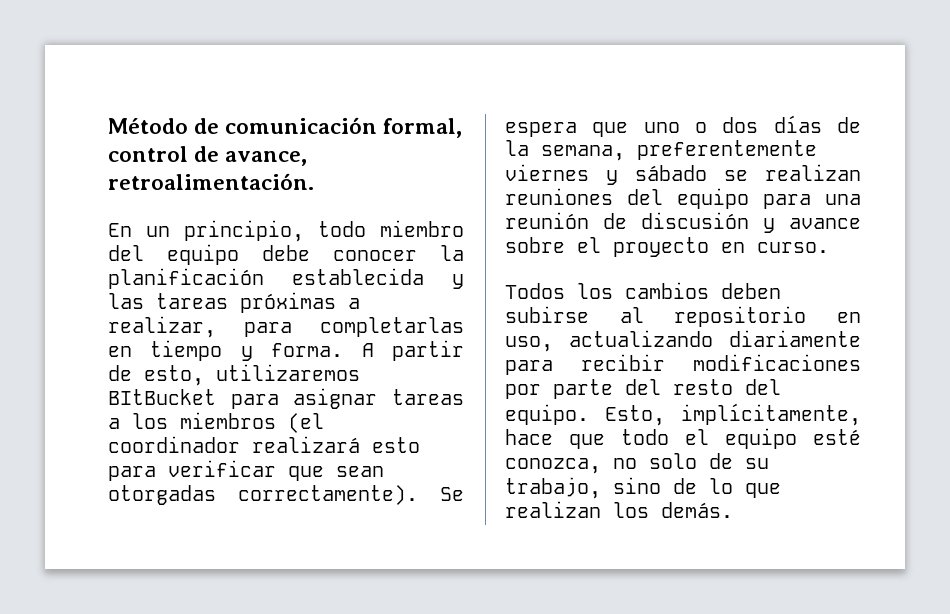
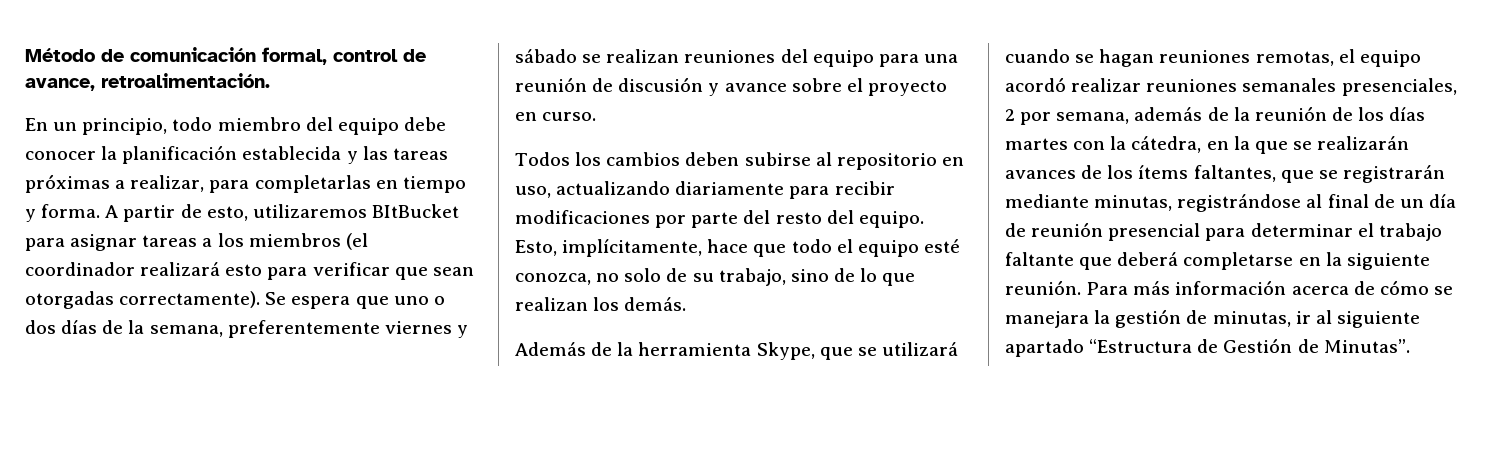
(733, 510) none -> [515,342,958,360] [1005,49,1421,67] [1005,77,1457,96] [1005,106,1426,125] [1005,136,1410,154] [1005,165,1445,183] [1005,194,1456,212] [1005,222,1442,241] [1005,252,1430,270] [1005,280,1453,295] [1005,309,1420,328] [1005,338,1410,357] // Además de la herramienta Skype, que se utilizará cuando se hagan reuniones remotas, el equipo acordó realizar reuniones semanales presenciales, 2 por semana, además de la reunión de los días martes con la cátedra, en la que se realizarán avances de los ítems faltantes, que se registrarán mediante minutas, registrándose al final de un día de reunión presencial para determinar el trabajo faltante que deberá completarse en la siguiente reunión. Para más información acerca de cómo se manejara la gestión de minutas, ir al siguiente apartado “Estructura de Gestión de Minutas”.

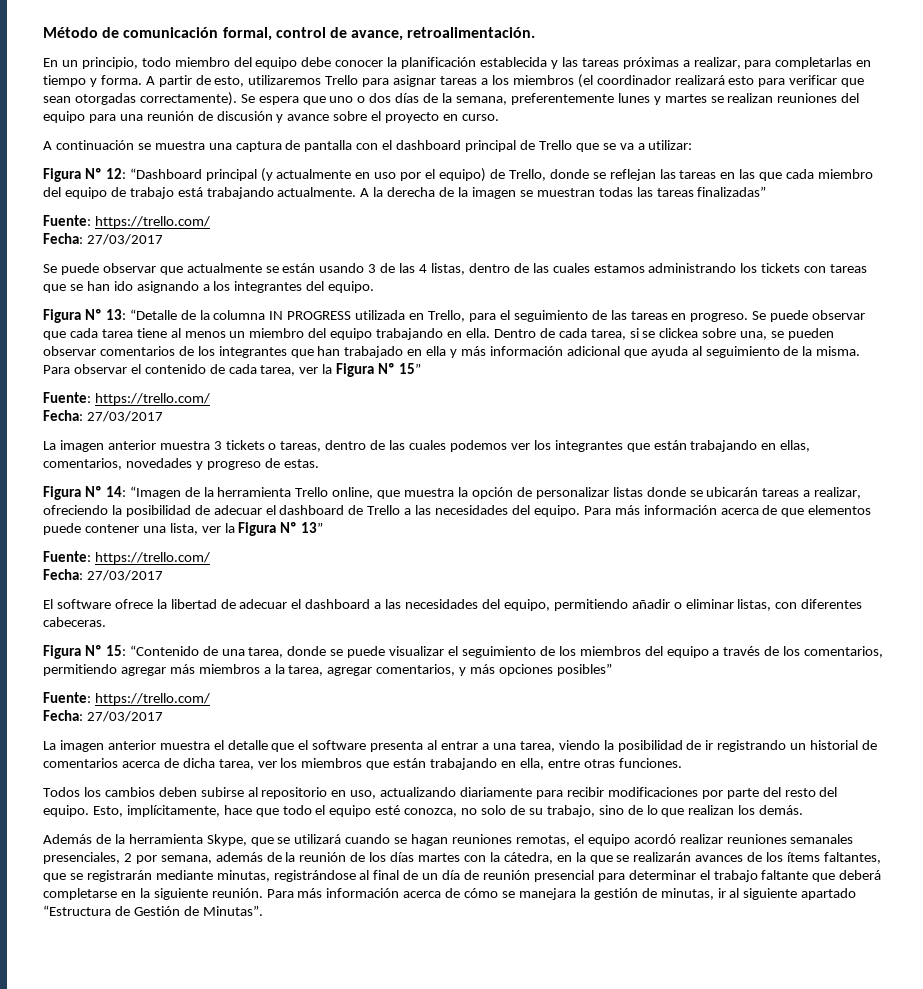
[371,204,459,218] BItBucket -> [325,75,359,85] Trello
[384,321,468,338] [515,49,577,63] viernes y sábado -> [617,93,707,105] lunes y martes
(597, 116) none -> [43,140,693,152] [43,168,874,182] [43,186,767,199] [43,215,210,228] [43,233,163,245] [43,263,868,275] [43,281,375,293] [43,309,866,323] [43,328,835,340] [43,346,861,358] [43,363,422,377] [43,392,210,405] [43,410,163,422] [43,440,811,452] [43,458,319,470] [43,486,862,500] [43,505,872,517] [43,522,324,536] [43,551,210,564] [43,569,163,581] [43,599,863,611] [43,617,106,627] [43,645,884,659] [43,663,612,676] [43,692,210,705] [43,710,163,722] [43,740,878,752] [43,758,682,770] // A continuación se muestra una captura de pantalla con el dashboard principal de Trello que se va a utilizar: // Figura Nº 12: “Dashboard principal (y actualmente en uso por el equipo) de Trello, donde se reflejan las tareas en las que cada miembro del equipo de trabajo está trabajando actualmente. A la derecha de la imagen se muestran todas las tareas finalizadas” // Fuente: https://trello.com/ // Fecha: 27/03/2017 // Se puede observar que actualmente se están usando 3 de las 4 listas, dentro de las cuales estamos administrando los tickets con tareas que se han ido asignando a los integrantes del equipo. // Figura Nº 13: “Detalle de la columna IN PROGRESS utilizada en Trello, para el seguimiento de las tareas en progreso. Se puede observar que cada tarea tiene al menos un miembro del equipo trabajando en ella. Dentro de cada tarea, si se clickea sobre una, se pueden observar comentarios de los integrantes que han trabajado en ella y más información adicional que ayuda al seguimiento de la misma. Para observar el contenido de cada tarea, ver la Figura Nº 15” // Fuente: https://trello.com/ // Fecha: 27/03/2017 // La imagen anterior muestra 3 tickets o tareas, dentro de las cuales podemos ver los integrantes que están trabajando en ellas, comentarios, novedades y progreso de estas. // Figura Nº 14: “Imagen de la herramienta Trello online, que muestra la opción de personalizar listas donde se ubicarán tareas a realizar, ofreciendo la posibilidad de adecuar el dashboard de Trello a las necesidades del equipo. Para más información acerca de que elementos puede contener una lista, ver la Figura Nº 13” // Fuente: https://trello.com/ // Fecha: 27/03/2017 // El software ofrece la libertad de adecuar el dashboard a las necesidades del equipo, permitiendo añadir o eliminar listas, con diferentes cabeceras. // Figura Nº 15: “Contenido de una tarea, donde se puede visualizar el seguimiento de los miembros del equipo a través de los comentarios, permitiendo agregar más miembros a la tarea, agregar comentarios, y más opciones posibles” // Fuente: https://trello.com/ // Fecha: 27/03/2017 // La imagen anterior muestra el detalle que el software presenta al entrar a una tarea, viendo la posibilidad de ir registrando un historial de comentarios acerca de dicha tarea, ver los miembros que están trabajando en ella, entre otras funciones.

